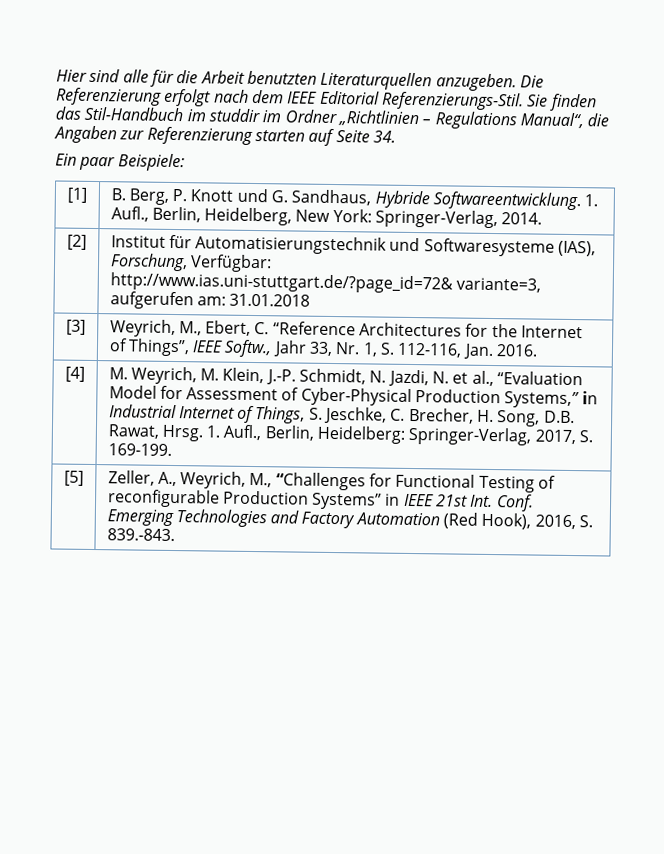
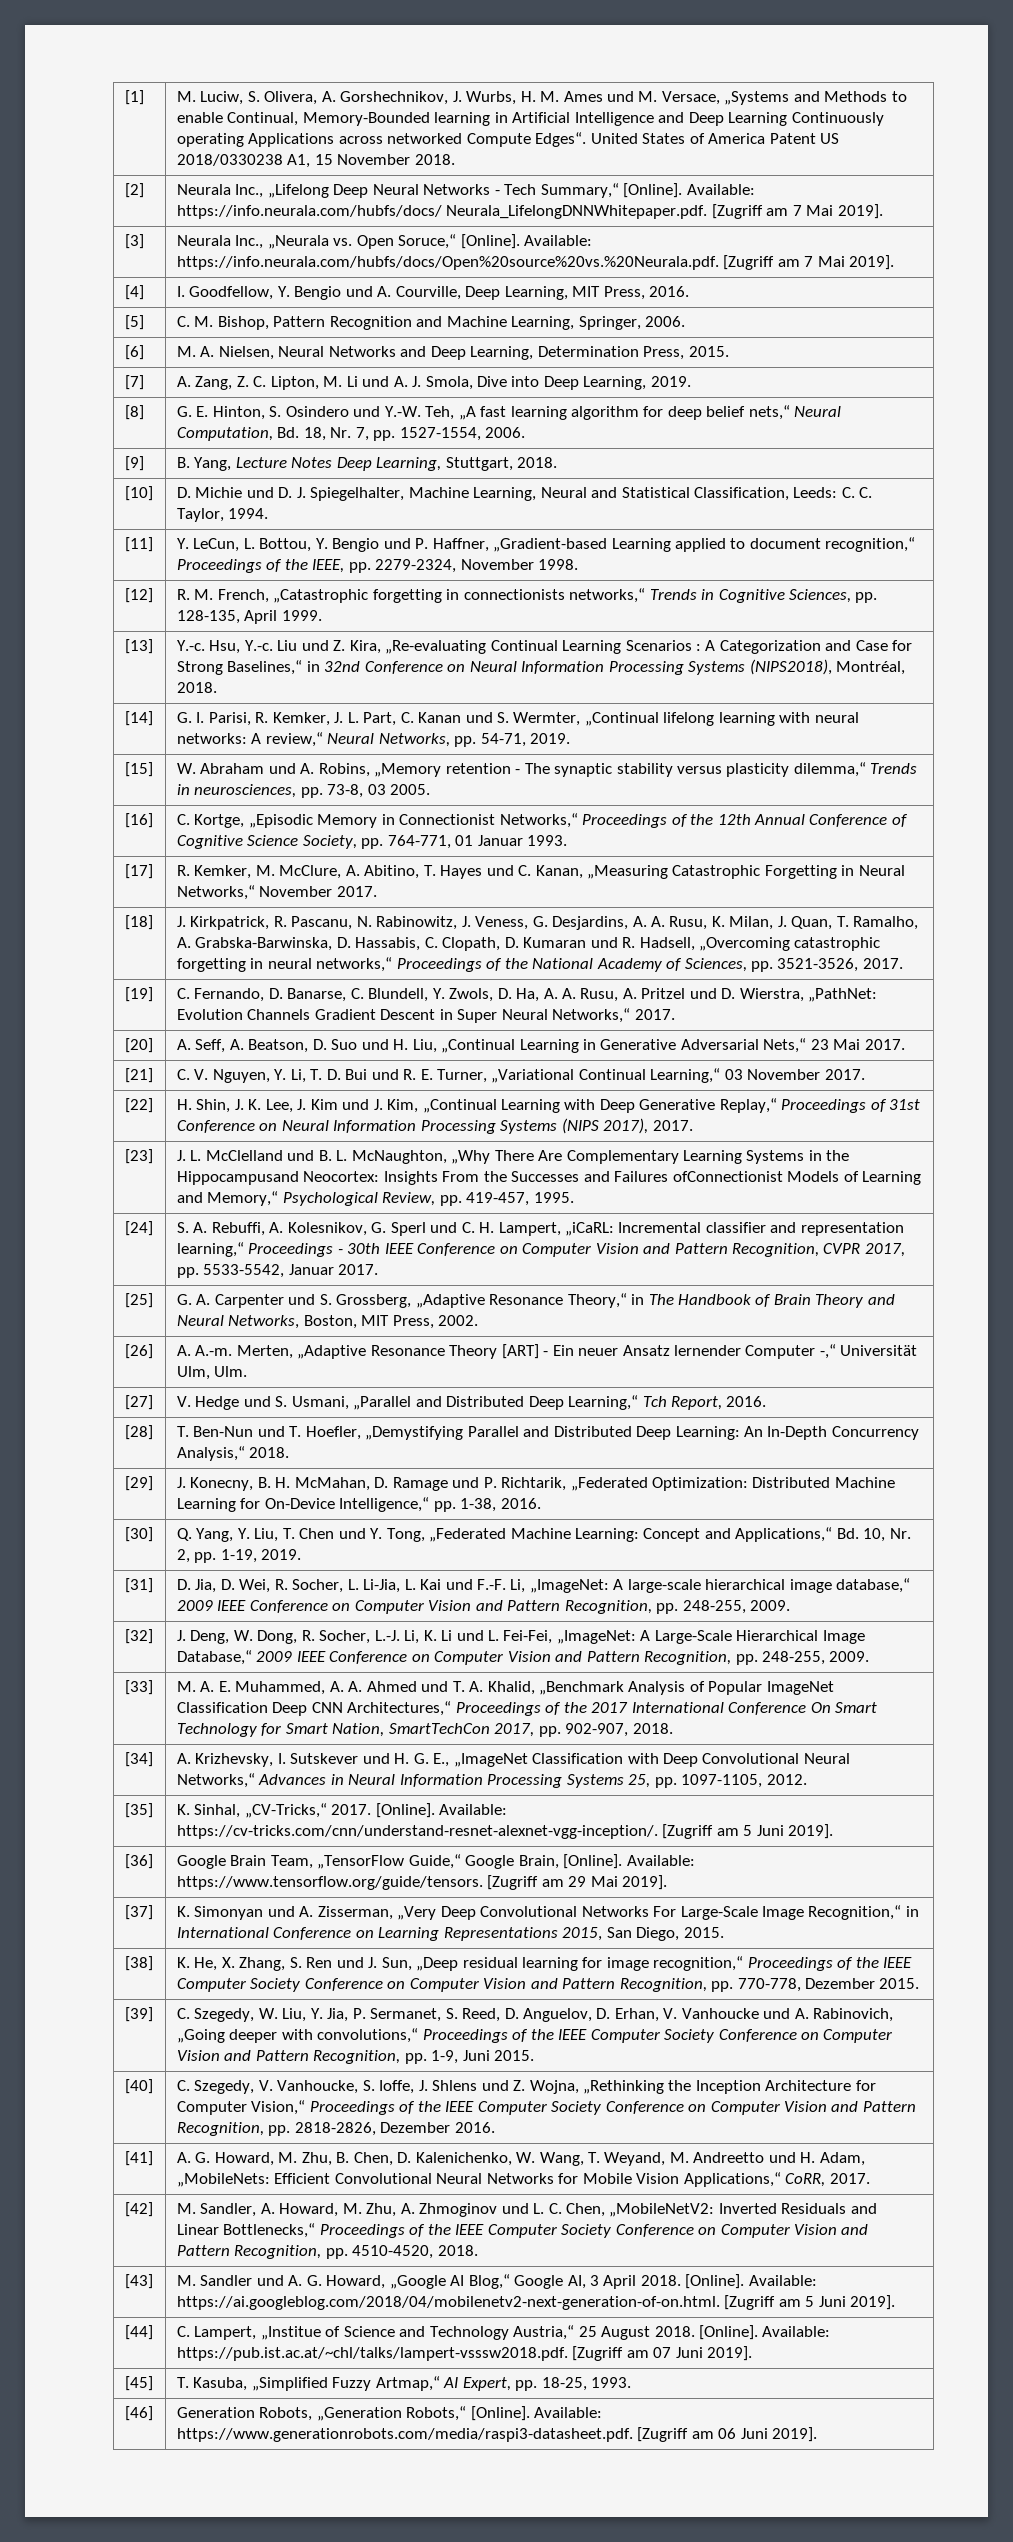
[56,68,544,92] [56,87,597,112] [55,106,610,130] [54,125,396,147] [55,153,185,172] [66,187,87,203] [110,188,599,211] [110,206,543,229] [66,234,87,250] [110,234,597,257] [109,253,272,273] [109,272,541,294] [109,291,311,310] [65,319,86,335] [109,319,584,339] [108,338,539,360] [64,366,85,382] [108,366,583,387] [108,385,598,409] [108,404,575,427] [107,424,594,446] [107,443,172,456] [63,470,84,486] [107,470,557,493] [106,489,534,512] [106,509,594,530] [106,528,175,542] Hier sind alle für die Arbeit benutzten Literaturquellen anzugeben. Die Referenzierung erfolgt nach dem IEEE Editorial Referenzierungs-Stil. Sie finden das Stil-Handbuch im studdir im Ordner „Richtlinien – Regulations Manual“, die Angaben zur Referenzierung starten auf Seite 34. // Ein paar Beispiele: // [1] | B. Berg, P. Knott und G. Sandhaus, Hybride Softwareentwicklung. 1. Aufl., Berlin, Heidelberg, New York: Springer-Verlag, 2014. // [2] | Institut für Automatisierungstechnik und Softwaresysteme (IAS), Forschung, Verfügbar: http://www.ias.uni-stuttgart.de/?page_id=72& variante=3, aufgerufen am: 31.01.2018 // [3] | Weyrich, M., Ebert, C. “Reference Architectures for the Internet of Things”, IEEE Softw., Jahr 33, Nr. 1, S. 112-116, Jan. 2016. // [4] | M. Weyrich, M. Klein, J.-P. Schmidt, N. Jazdi, N. et al., “Evaluation Model for Assessment of Cyber-Physical Production Systems,” in Industrial Internet of Things, S. Jeschke, C. Brecher, H. Song, D.B. Rawat, Hrsg. 1. Aufl., Berlin, Heidelberg: Springer-Verlag, 2017, S. 169-199. // [5] | Zeller, A., Weyrich, M., “Challenges for Functional Testing of reconfigurable Production Systems” in IEEE 21st Int. Conf. Emerging Technologies and Factory Automation (Red Hook), 2016, S. 839.-843. -> [124,90,144,105] [176,91,907,105] [176,112,884,126] [176,132,839,147] [176,154,455,168] [124,183,144,198] [176,183,755,198] [176,204,883,219] [124,234,144,249] [176,234,593,249] [176,255,895,270] [124,285,144,300] [176,286,689,300] [124,315,144,330] [176,316,686,330] [124,345,144,360] [176,346,729,360] [124,375,144,390] [176,376,691,390] [124,405,144,420] [176,405,842,420] [176,427,526,441] [124,456,144,471] [176,457,558,471] [124,486,153,501] [176,487,873,501] [176,508,269,522] [124,537,153,552] [176,537,916,552] [176,559,579,573] [124,588,153,603] [176,588,878,603] [176,610,322,624] [124,639,153,654] [176,640,913,654] [176,659,905,675] [176,682,217,693] [124,711,153,726] [176,712,859,726] [176,732,571,747] [124,762,153,777] [176,762,918,777] [176,784,431,798] [124,813,153,828] [176,813,908,828] [176,835,568,849] [124,864,153,879] [176,865,905,879] [176,885,377,900] [124,915,153,930] [176,916,919,930] [176,937,881,951] [176,957,903,972] [124,987,153,1002] [176,988,878,1002] [176,1008,675,1023] [124,1038,153,1053] [176,1038,905,1053] [124,1068,153,1083] [176,1068,865,1083] [124,1098,153,1113] [176,1098,921,1113] [176,1118,693,1134] [124,1149,153,1164] [176,1150,850,1164] [176,1171,921,1185] [176,1191,574,1206] [124,1221,153,1236] [176,1222,904,1236] [176,1242,905,1257] [176,1264,379,1278] [124,1293,153,1308] [176,1293,895,1308] [176,1315,479,1329] [124,1344,153,1359] [176,1344,918,1359] [176,1366,248,1380] [124,1395,153,1410] [176,1395,767,1410] [124,1425,153,1440] [176,1426,919,1440] [176,1446,290,1461] [124,1476,153,1491] [176,1477,895,1491] [176,1497,541,1512] [124,1527,153,1542] [176,1527,911,1542] [176,1549,302,1563] [124,1578,153,1593] [176,1578,911,1593] [176,1600,790,1614] [124,1629,153,1644] [176,1630,865,1644] [176,1650,870,1665] [124,1680,153,1695] [176,1681,834,1695] [176,1701,877,1716] [176,1723,673,1737] [124,1752,153,1767] [176,1753,850,1767] [176,1773,807,1788] [124,1803,153,1818] [176,1803,508,1818] [176,1824,834,1839] [124,1854,153,1869] [176,1854,695,1869] [176,1875,668,1890] [124,1905,153,1920] [176,1905,919,1920] [176,1927,724,1941] [124,1956,153,1971] [176,1956,913,1971] [176,1978,920,1992] [124,2007,153,2022] [176,2008,894,2022] [176,2028,893,2043] [176,2050,535,2064] [124,2079,153,2094] [176,2080,876,2094] [176,2100,916,2115] [176,2122,495,2136] [124,2151,153,2166] [176,2152,865,2166] [176,2172,870,2187] [124,2202,153,2217] [176,2203,877,2217] [176,2223,869,2238] [176,2245,478,2259] [124,2274,153,2289] [176,2274,817,2289] [176,2295,896,2310] [124,2325,153,2340] [176,2325,831,2340] [176,2346,753,2361] [124,2376,153,2391] [176,2376,632,2391] [124,2406,153,2421] [176,2406,603,2421] [176,2427,818,2442] [1] | M. Luciw, S. Olivera, A. Gorshechnikov, J. Wurbs, H. M. Ames und M. Versace, „Systems and Methods to enable Continual, Memory-Bounded learning in Artificial Intelligence and Deep Learning Continuously operating Applications across networked Compute Edges“. United States of America Patent US 2018/0330238 A1, 15 November 2018. // [2] | Neurala Inc., „Lifelong Deep Neural Networks - Tech Summary,“ [Online]. Available: https://info.neurala.com/hubfs/docs/ Neurala_LifelongDNNWhitepaper.pdf. [Zugriff am 7 Mai 2019]. // [3] | Neurala Inc., „Neurala vs. Open Soruce,“ [Online]. Available: https://info.neurala.com/hubfs/docs/Open%20source%20vs.%20Neurala.pdf. [Zugriff am 7 Mai 2019]. // [4] | I. Goodfellow, Y. Bengio und A. Courville, Deep Learning, MIT Press, 2016. // [5] | C. M. Bishop, Pattern Recognition and Machine Learning, Springer, 2006. // [6] | M. A. Nielsen, Neural Networks and Deep Learning, Determination Press, 2015. // [7] | A. Zang, Z. C. Lipton, M. Li und A. J. Smola, Dive into Deep Learning, 2019. // [8] | G. E. Hinton, S. Osindero und Y.-W. Teh, „A fast learning algorithm for deep belief nets,“ Neural Computation, Bd. 18, Nr. 7, pp. 1527-1554, 2006. // [9] | B. Yang, Lecture Notes Deep Learning, Stuttgart, 2018. // [10] | D. Michie und D. J. Spiegelhalter, Machine Learning, Neural and Statistical Classification, Leeds: C. C. Taylor, 1994. // [11] | Y. LeCun, L. Bottou, Y. Bengio und P. Haffner, „Gradient-based Learning applied to document recognition,“ Proceedings of the IEEE, pp. 2279-2324, November 1998. // [12] | R. M. French, „Catastrophic forgetting in connectionists networks,“ Trends in Cognitive Sciences, pp. 128-135, April 1999. // [13] | Y.-c. Hsu, Y.-c. Liu und Z. Kira, „Re-evaluating Continual Learning Scenarios : A Categorization and Case for Strong Baselines,“ in 32nd Conference on Neural Information Processing Systems (NIPS2018), Montréal, 2018. // [14] | G. I. Parisi, R. Kemker, J. L. Part, C. Kanan und S. Wermter, „Continual lifelong learning with neural networks: A review,“ Neural Networks, pp. 54-71, 2019. // [15] | W. Abraham und A. Robins, „Memory retention - The synaptic stability versus plasticity dilemma,“ Trends in neurosciences, pp. 73-8, 03 2005. // [16] | C. Kortge, „Episodic Memory in Connectionist Networks,“ Proceedings of the 12th Annual Conference of Cognitive Science Society, pp. 764-771, 01 Januar 1993. // [17] | R. Kemker, M. McClure, A. Abitino, T. Hayes und C. Kanan, „Measuring Catastrophic Forgetting in Neural Networks,“ November 2017. // [18] | J. Kirkpatrick, R. Pascanu, N. Rabinowitz, J. Veness, G. Desjardins, A. A. Rusu, K. Milan, J. Quan, T. Ramalho, A. Grabska-Barwinska, D. Hassabis, C. Clopath, D. Kumaran und R. Hadsell, „Overcoming catastrophic forgetting in neural networks,“ Proceedings of the National Academy of Sciences, pp. 3521-3526, 2017. // [19] | C. Fernando, D. Banarse, C. Blundell, Y. Zwols, D. Ha, A. A. Rusu, A. Pritzel und D. Wierstra, „PathNet: Evolution Channels Gradient Descent in Super Neural Networks,“ 2017. // [20] | A. Seff, A. Beatson, D. Suo und H. Liu, „Continual Learning in Generative Adversarial Nets,“ 23 Mai 2017. // [21] | C. V. Nguyen, Y. Li, T. D. Bui und R. E. Turner, „Variational Continual Learning,“ 03 November 2017. // [22] | H. Shin, J. K. Lee, J. Kim und J. Kim, „Continual Learning with Deep Generative Replay,“ Proceedings of 31st Conference on Neural Information Processing Systems (NIPS 2017), 2017. // [23] | J. L. McClelland und B. L. McNaughton, „Why There Are Complementary Learning Systems in the Hippocampusand Neocortex: Insights From the Successes and Failures ofConnectionist Models of Learning and Memory,“ Psychological Review, pp. 419-457, 1995. // [24] | S. A. Rebuffi, A. Kolesnikov, G. Sperl und C. H. Lampert, „iCaRL: Incremental classifier and representation learning,“ Proceedings - 30th IEEE Conference on Computer Vision and Pattern Recognition, CVPR 2017, pp. 5533-5542, Januar 2017. // [25] | G. A. Carpenter und S. Grossberg, „Adaptive Resonance Theory,“ in The Handbook of Brain Theory and Neural Networks, Boston, MIT Press, 2002. // [26] | A. A.-m. Merten, „Adaptive Resonance Theory [ART] - Ein neuer Ansatz lernender Computer -,“ Universität Ulm, Ulm. // [27] | V. Hedge und S. Usmani, „Parallel and Distributed Deep Learning,“ Tch Report, 2016. // [28] | T. Ben-Nun und T. Hoefler, „Demystifying Parallel and Distributed Deep Learning: An In-Depth Concurrency Analysis,“ 2018. // [29] | J. Konecny, B. H. McMahan, D. Ramage und P. Richtarik, „Federated Optimization: Distributed Machine Learning for On-Device Intelligence,“ pp. 1-38, 2016. // [30] | Q. Yang, Y. Liu, T. Chen und Y. Tong, „Federated Machine Learning: Concept and Applications,“ Bd. 10, Nr. 2, pp. 1-19, 2019. // [31] | D. Jia, D. Wei, R. Socher, L. Li-Jia, L. Kai und F.-F. Li, „ImageNet: A large-scale hierarchical image database,“ 2009 IEEE Conference on Computer Vision and Pattern Recognition, pp. 248-255, 2009. // [32] | J. Deng, W. Dong, R. Socher, L.-J. Li, K. Li und L. Fei-Fei, „ImageNet: A Large-Scale Hierarchical Image Database,“ 2009 IEEE Conference on Computer Vision and Pattern Recognition, pp. 248-255, 2009. // [33] | M. A. E. Muhammed, A. A. Ahmed und T. A. Khalid, „Benchmark Analysis of Popular ImageNet Classification Deep CNN Architectures,“ Proceedings of the 2017 International Conference On Smart Technology for Smart Nation, SmartTechCon 2017, pp. 902-907, 2018. // [34] | A. Krizhevsky, I. Sutskever und H. G. E., „ImageNet Classification with Deep Convolutional Neural Networks,“ Advances in Neural Information Processing Systems 25, pp. 1097-1105, 2012. // [35] | K. Sinhal, „CV-Tricks,“ 2017. [Online]. Available: https://cv-tricks.com/cnn/understand-resnet-alexnet-vgg-inception/. [Zugriff am 5 Juni 2019]. // [36] | Google Brain Team, „TensorFlow Guide,“ Google Brain, [Online]. Available: https://www.tensorflow.org/guide/tensors. [Zugriff am 29 Mai 2019]. // [37] | K. Simonyan und A. Zisserman, „Very Deep Convolutional Networks For Large-Scale Image Recognition,“ in International Conference on Learning Representations 2015, San Diego, 2015. // [38] | K. He, X. Zhang, S. Ren und J. Sun, „Deep residual learning for image recognition,“ Proceedings of the IEEE Computer Society Conference on Computer Vision and Pattern Recognition, pp. 770-778, Dezember 2015. // [39] | C. Szegedy, W. Liu, Y. Jia, P. Sermanet, S. Reed, D. Anguelov, D. Erhan, V. Vanhoucke und A. Rabinovich, „Going deeper with convolutions,“ Proceedings of the IEEE Computer Society Conference on Computer Vision and Pattern Recognition, pp. 1-9, Juni 2015. // [40] | C. Szegedy, V. Vanhoucke, S. Ioffe, J. Shlens und Z. Wojna, „Rethinking the Inception Architecture for Computer Vision,“ Proceedings of the IEEE Computer Society Conference on Computer Vision and Pattern Recognition, pp. 2818-2826, Dezember 2016. // [41] | A. G. Howard, M. Zhu, B. Chen, D. Kalenichenko, W. Wang, T. Weyand, M. Andreetto und H. Adam, „MobileNets: Efficient Convolutional Neural Networks for Mobile Vision Applications,“ CoRR, 2017. // [42] | M. Sandler, A. Howard, M. Zhu, A. Zhmoginov und L. C. Chen, „MobileNetV2: Inverted Residuals and Linear Bottlenecks,“ Proceedings of the IEEE Computer Society Conference on Computer Vision and Pattern Recognition, pp. 4510-4520, 2018. // [43] | M. Sandler und A. G. Howard, „Google AI Blog,“ Google AI, 3 April 2018. [Online]. Available: https://ai.googleblog.com/2018/04/mobilenetv2-next-generation-of-on.html. [Zugriff am 5 Juni 2019]. // [44] | C. Lampert, „Institue of Science and Technology Austria,“ 25 August 2018. [Online]. Available: https://pub.ist.ac.at/~chl/talks/lampert-vsssw2018.pdf. [Zugriff am 07 Juni 2019]. // [45] | T. Kasuba, „Simplified Fuzzy Artmap,“ AI Expert, pp. 18-25, 1993. // [46] | Generation Robots, „Generation Robots,“ [Online]. Available: https://www.generationrobots.com/media/raspi3-datasheet.pdf. [Zugriff am 06 Juni 2019].

